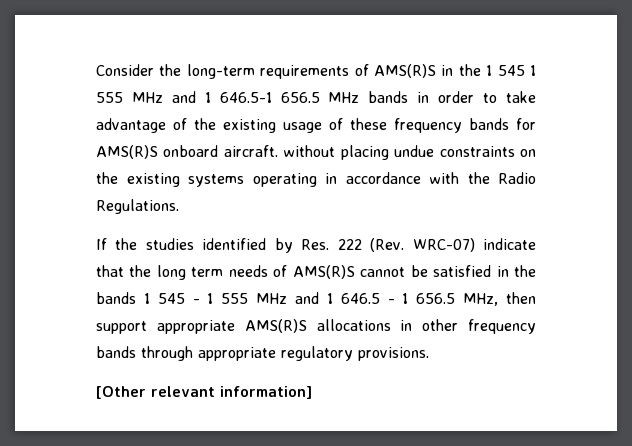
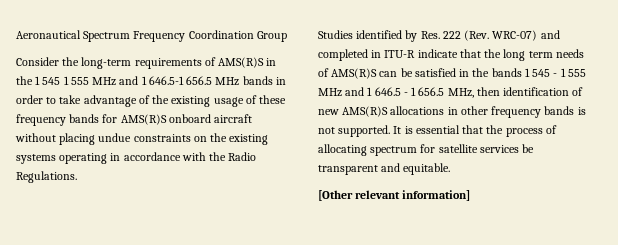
(96, 70) none -> [16,30,287,42] Aeronautical Spectrum Frequency Coordination Group //
[223,145,278,157] aircraft. -> [214,114,253,123] aircraft
[96,238,194,250] If the studies -> [318,30,353,39] Studies
(475, 245) none -> [540,30,560,39] [318,49,416,61] and completed in ITU-R
[360,267,406,277] cannot -> [379,71,398,77] can
[96,320,235,334] support appropriate -> [503,87,584,96] [318,109,339,115] identification of new
[141,346,429,361] through appropriate regulatory provisions. -> [577,107,586,115] [318,125,557,137] [318,144,535,156] [318,163,451,175] is not supported. It is essential that the process of allocating spectrum for satellite services be transparent and equitable.

